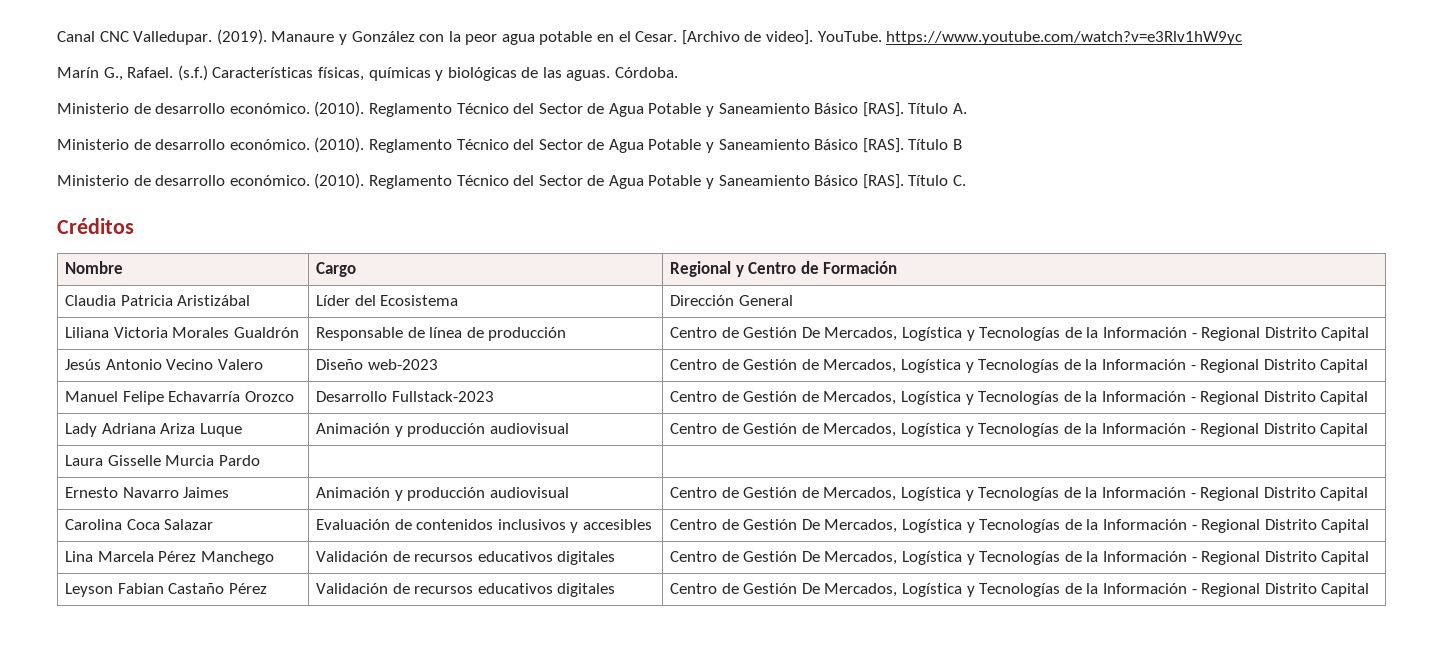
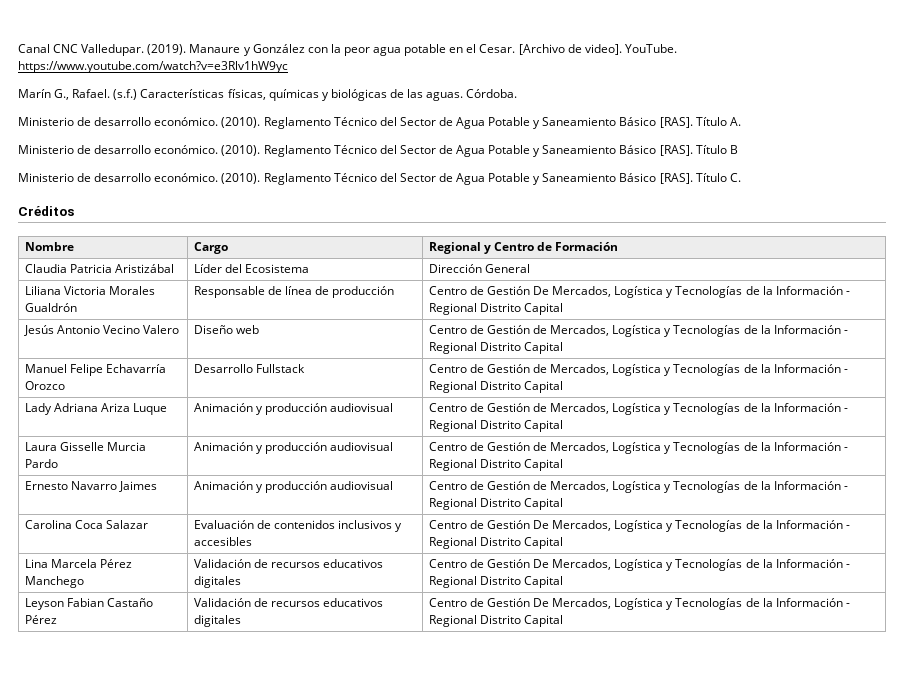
[367,359,438,370] web-2023 -> [235,325,259,334] web
[391,391,494,402] Fullstack-2023 -> [255,364,305,373] Fullstack
(260, 460) | -> [193,442,394,454] [428,442,848,454] [428,459,563,471] Animación y producción audiovisual | Centro de Gestión de Mercados, Logística y Tecnologías de la Información - Regional Distrito Capital

